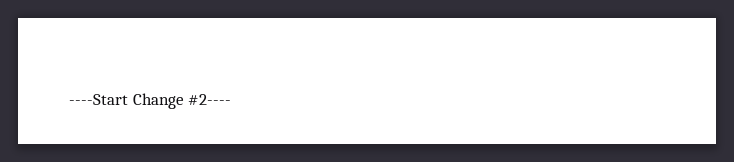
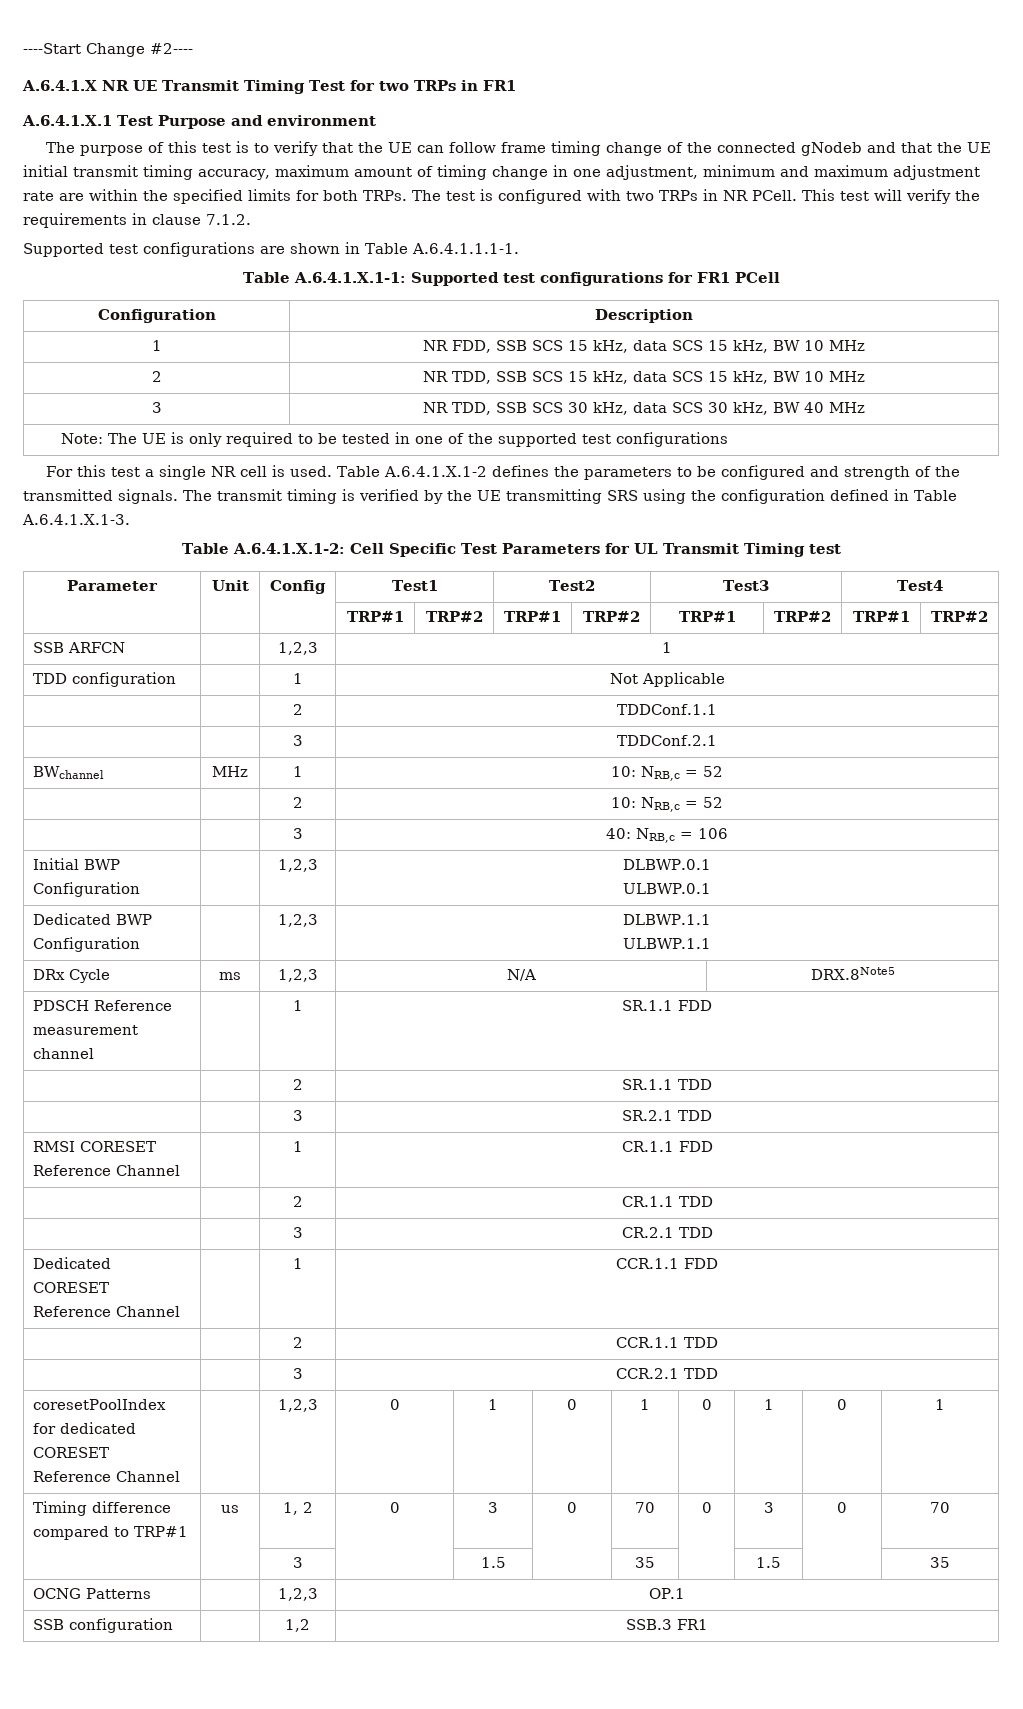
(232, 99) none -> [22,80,516,94] [22,115,376,129] [46,141,992,156] [23,165,980,180] [23,189,980,204] [23,213,251,228] [23,242,519,257] [243,272,780,286] [97,309,216,323] [595,309,693,323] [151,340,162,351] [423,340,865,353] [151,371,162,382] [423,371,865,384] [151,402,162,413] [423,402,865,415] [61,432,729,447] [46,465,961,480] [23,489,957,504] [22,514,130,525] [181,543,842,557] [67,580,158,591] [211,580,249,591] [270,580,326,594] [391,580,438,591] [549,580,596,591] [723,580,770,591] [897,580,944,591] [346,611,404,622] [425,611,483,622] [504,611,561,622] [582,611,640,622] [678,611,736,622] [774,611,831,622] [852,611,910,622] [931,611,988,622] [33,642,126,653] [277,642,318,655] [662,642,672,653] [33,672,177,687] [292,673,303,684] [609,672,725,687] [292,704,303,715] [617,704,717,715] [292,735,303,746] [617,735,717,746] [33,766,105,779] [212,766,248,777] [292,766,303,777] [611,766,723,781] [292,797,303,808] [611,797,723,812] [292,828,303,839] [606,828,728,843] [33,858,121,870] [33,882,141,897] [277,859,318,872] [623,859,712,870] [622,883,712,894] [33,913,153,925] [33,937,141,952] [277,914,318,927] [623,914,712,925] [622,938,712,949] [33,969,111,983] [219,972,241,980] [277,969,318,982] [506,969,536,981] [810,967,895,980] [33,1000,173,1011] [33,1025,139,1035] [33,1048,95,1059] [292,1000,303,1011] [622,1000,712,1011] [292,1079,303,1090] [622,1079,712,1090] [292,1110,303,1121] [622,1110,712,1121] [33,1141,157,1152] [33,1165,181,1176] [292,1141,303,1152] [621,1141,713,1152] [292,1196,303,1207] [621,1196,713,1207] [292,1227,303,1238] [621,1227,713,1238] [33,1257,112,1269] [33,1282,110,1293] [33,1306,181,1317] [292,1258,303,1269] [616,1258,718,1269] [292,1337,303,1348] [616,1337,718,1348] [292,1368,303,1379] [616,1368,718,1379] [33,1399,167,1410] [33,1422,137,1434] [33,1447,110,1458] [33,1471,181,1482] [277,1399,318,1412] [389,1399,400,1410] [488,1399,498,1410] [567,1399,577,1410] [640,1399,650,1410] [701,1399,712,1410] [763,1399,774,1410] [837,1399,847,1410] [935,1399,945,1410] [33,1501,172,1516] [33,1526,189,1540] [221,1505,239,1513] [282,1502,313,1515] [389,1502,400,1513] [488,1502,498,1513] [567,1502,577,1513] [635,1502,655,1513] [701,1502,712,1513] [763,1502,774,1513] [837,1502,847,1513] [930,1502,950,1513] [292,1557,303,1568] [480,1557,506,1568] [635,1557,655,1568] [756,1557,781,1568] [930,1557,950,1568] [33,1588,152,1599] [277,1588,318,1601] [648,1588,686,1599] [33,1618,174,1633] [285,1619,310,1632] [626,1619,708,1630] // A.6.4.1.X NR UE Transmit Timing Test for two TRPs in FR1 // A.6.4.1.X.1 Test Purpose and environment // The purpose of this test is to verify that the UE can follow frame timing change of the connected gNodeb and that the UE initial transmit timing accuracy, maximum amount of timing change in one adjustment, minimum and maximum adjustment rate are within the specified limits for both TRPs. The test is configured with two TRPs in NR PCell. This test will verify the requirements in clause 7.1.2. // Supported test configurations are shown in Table A.6.4.1.1.1-1. // Table A.6.4.1.X.1-1: Supported test configurations for FR1 PCell // Configuration | Description // 1 | NR FDD, SSB SCS 15 kHz, data SCS 15 kHz, BW 10 MHz // 2 | NR TDD, SSB SCS 15 kHz, data SCS 15 kHz, BW 10 MHz // 3 | NR TDD, SSB SCS 30 kHz, data SCS 30 kHz, BW 40 MHz // Note: The UE is only required to be tested in one of the supported test configurations // For this test a single NR cell is used. Table A.6.4.1.X.1-2 defines the parameters to be configured and strength of the transmitted signals. The transmit timing is verified by the UE transmitting SRS using the configuration defined in Table A.6.4.1.X.1-3. // Table A.6.4.1.X.1-2: Cell Specific Test Parameters for UL Transmit Timing test // Parameter | Unit | Config | Test1 | Test2 | Test3 | Test4 // | | | TRP#1 | TRP#2 | TRP#1 | TRP#2 | TRP#1 | TRP#2 | TRP#1 | TRP#2 // SSB ARFCN | | 1,2,3 | 1 // TDD configuration | | 1 | Not Applicable // | | 2 | TDDConf.1.1 // | | 3 | TDDConf.2.1 // BWchannel | MHz | 1 | 10: NRB,c = 52 // | | 2 | 10: NRB,c = 52 // | | 3 | 40: NRB,c = 106 // Initial BWP Configuration | | 1,2,3 | DLBWP.0.1 // ULBWP.0.1 // Dedicated BWP Configuration | | 1,2,3 | DLBWP.1.1 // ULBWP.1.1 // DRx Cycle | ms | 1,2,3 | N/A | DRX.8Note5 // PDSCH Reference measurement channel | | 1 | SR.1.1 FDD // | | 2 | SR.1.1 TDD // | | 3 | SR.2.1 TDD // RMSI CORESET Reference Channel | | 1 | CR.1.1 FDD // | | 2 | CR.1.1 TDD // | | 3 | CR.2.1 TDD // Dedicated CORESET Reference Channel | | 1 | CCR.1.1 FDD // | | 2 | CCR.1.1 TDD // | | 3 | CCR.2.1 TDD // coresetPoolIndex for dedicated CORESET Reference Channel | | 1,2,3 | 0 | 1 | 0 | 1 | 0 | 1 | 0 | 1 // Timing difference compared to TRP#1 | us | 1, 2 | 0 | 3 | 0 | 70 | 0 | 3 | 0 | 70 // | | 3 | | 1.5 | | 35 | | 1.5 | | 35 // OCNG Patterns | | 1,2,3 | OP.1 // SSB configuration | | 1,2 | SSB.3 FR1

